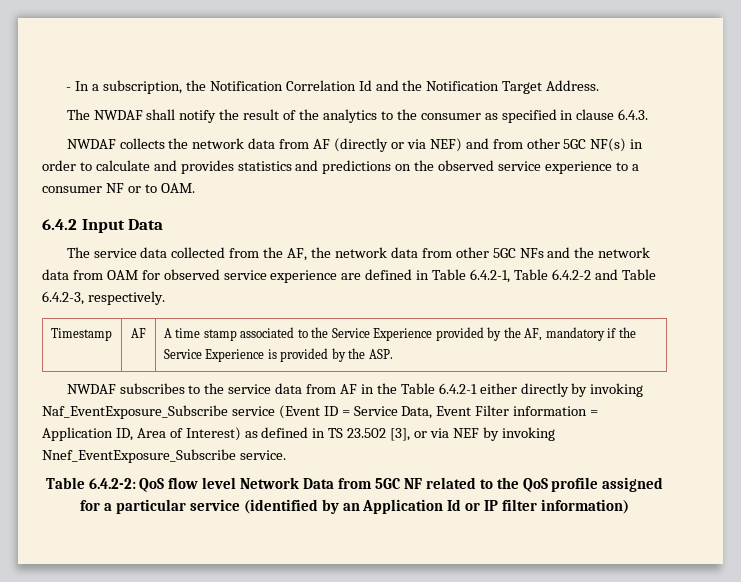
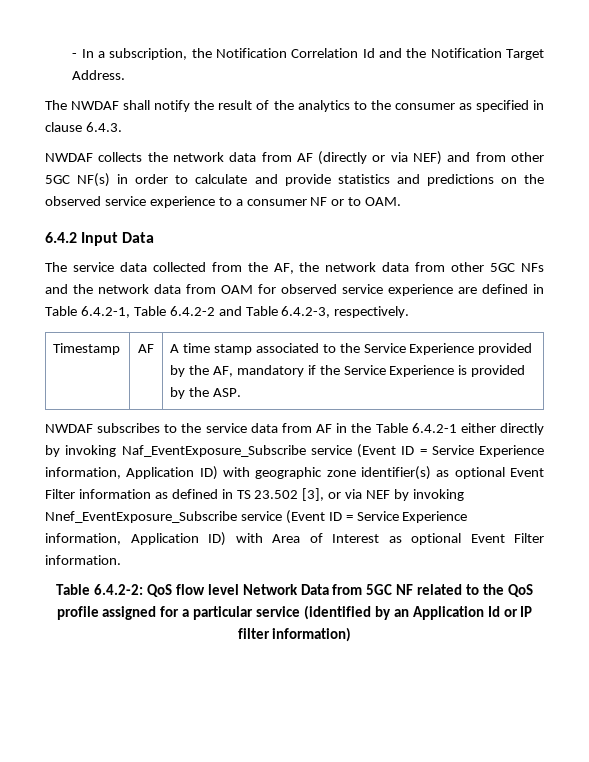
[180,160,234,174] provides -> [284,174,331,186] provide
[401,405,599,419] [42,427,241,441] Data, Event Filter information = Application ID, Area of Interest) -> [479,445,544,457] [45,466,544,480] [45,489,151,499] Experience information, Application ID) with geographic zone identifier(s) as optional Event Filter information
[239,450,286,460] service. -> [240,510,468,524] [45,532,544,546] [45,555,121,565] service (Event ID = Service Experience information, Application ID) with Area of Interest as optional Event Filter information.

